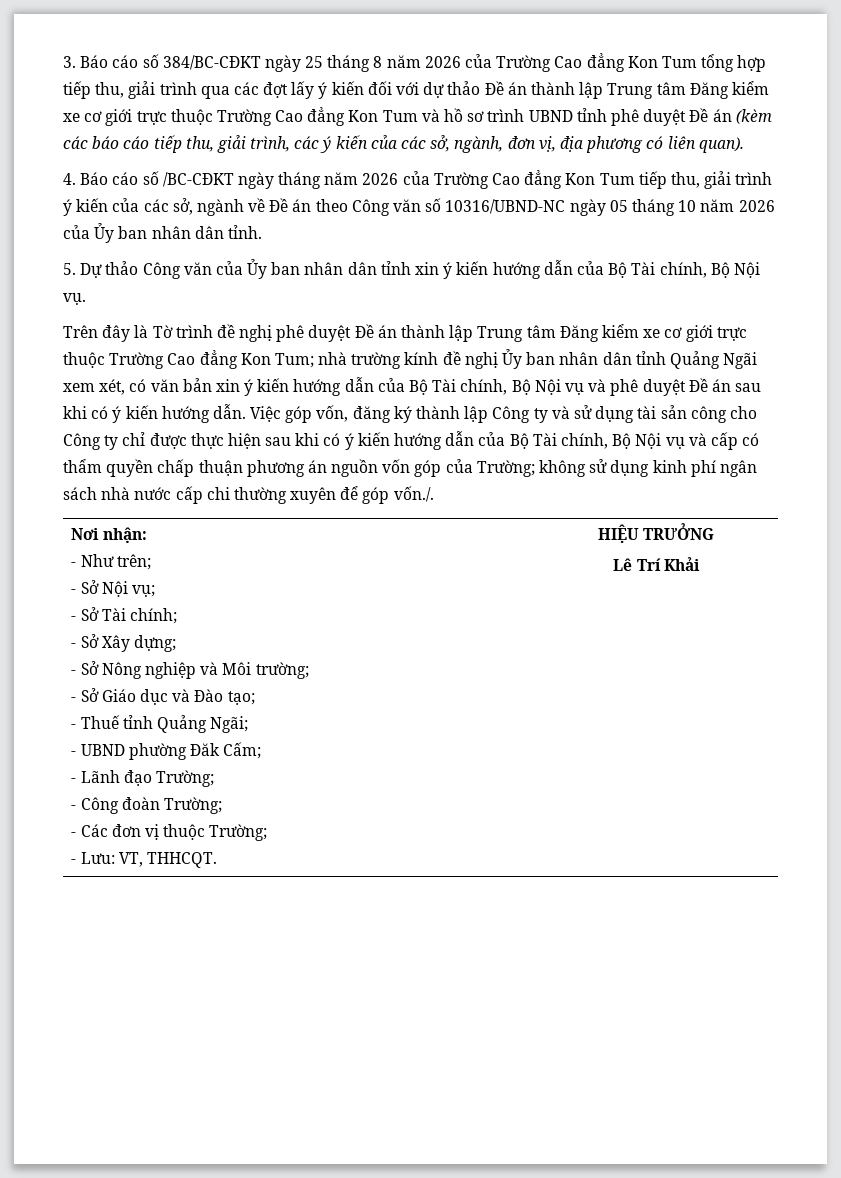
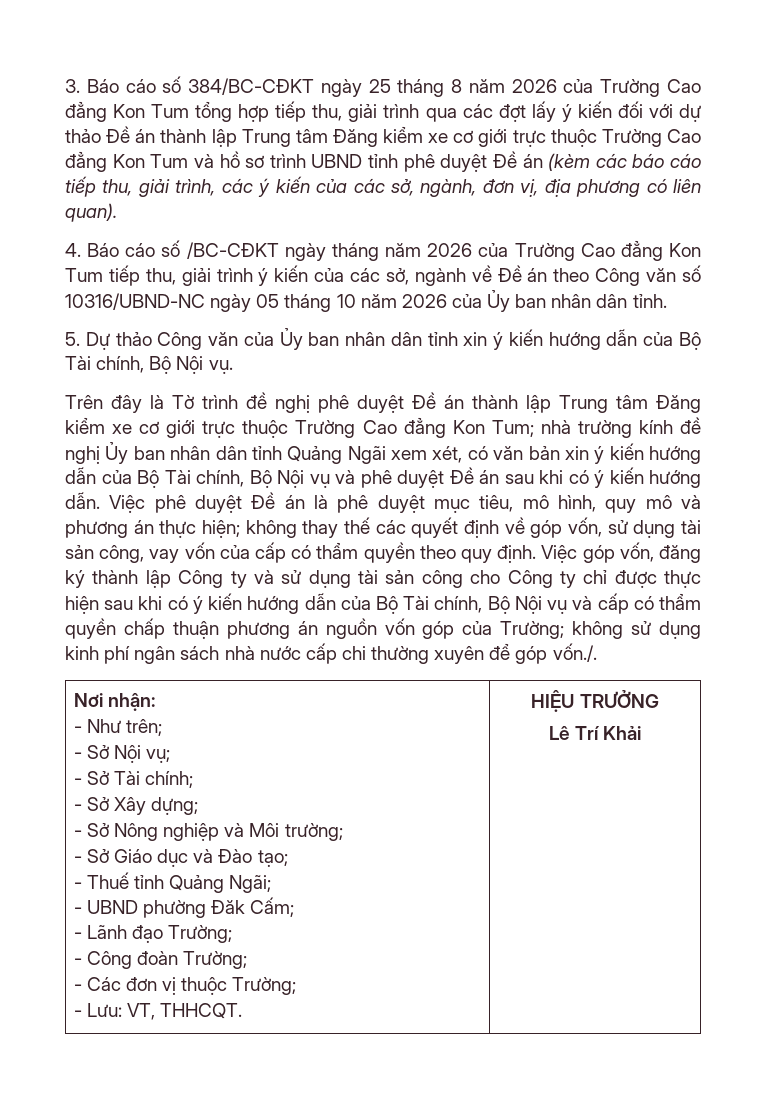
(282, 414) none -> [154,492,701,513] [65,517,701,538] [65,542,578,563] phê duyệt Đề án là phê duyệt mục tiêu, mô hình, quy mô và phương án thực hiện; không thay thế các quyết định về góp vốn, sử dụng tài sản công, vay vốn của cấp có thẩm quyền theo quy định. Việc

